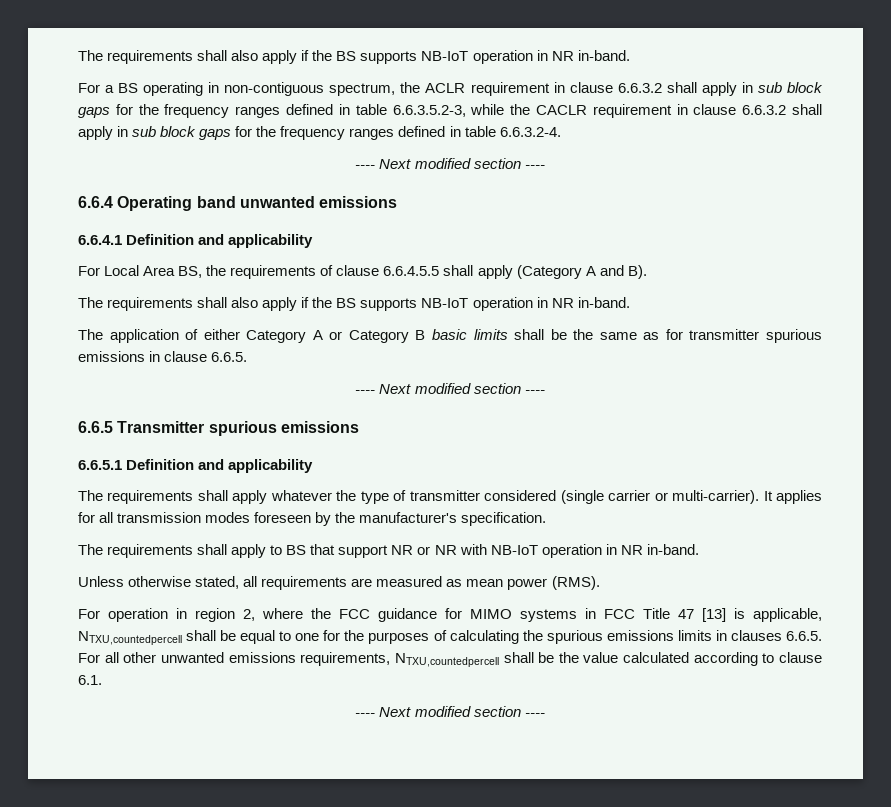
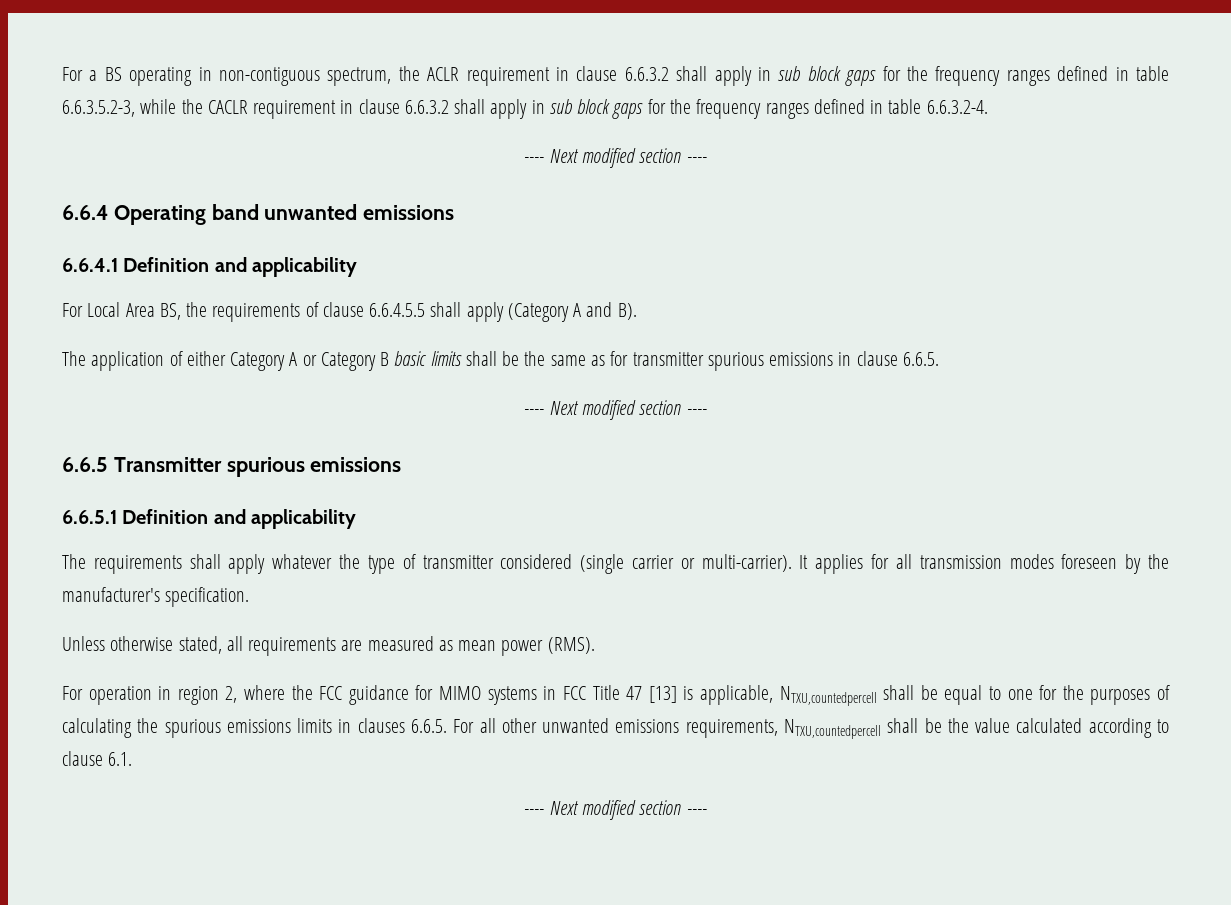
[78,50,630,64] The requirements shall also apply if the BS supports NB-IoT operation in NR in-band. // -> (62, 74) none
[78,297,630,311] // The requirements shall also apply if the BS supports NB-IoT operation in NR in-band. -> (637, 311) none
[78,544,699,558] // The requirements shall apply to BS that support NR or NR with NB-IoT operation in NR in-band. -> (250, 597) none

